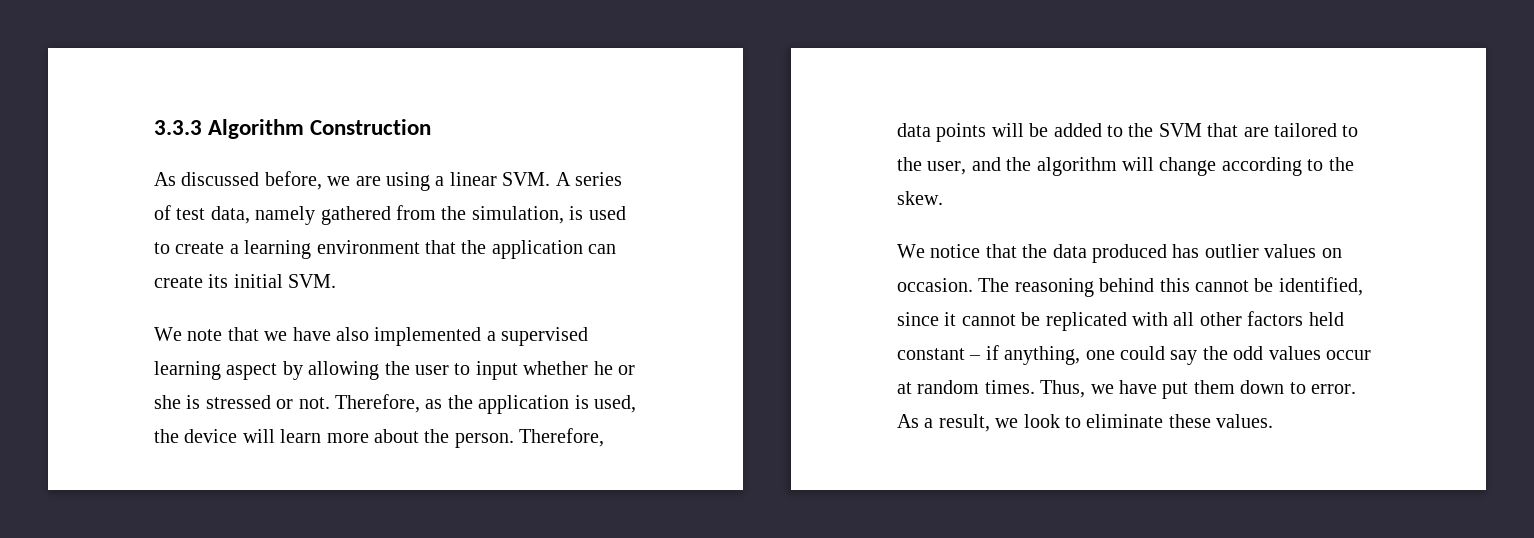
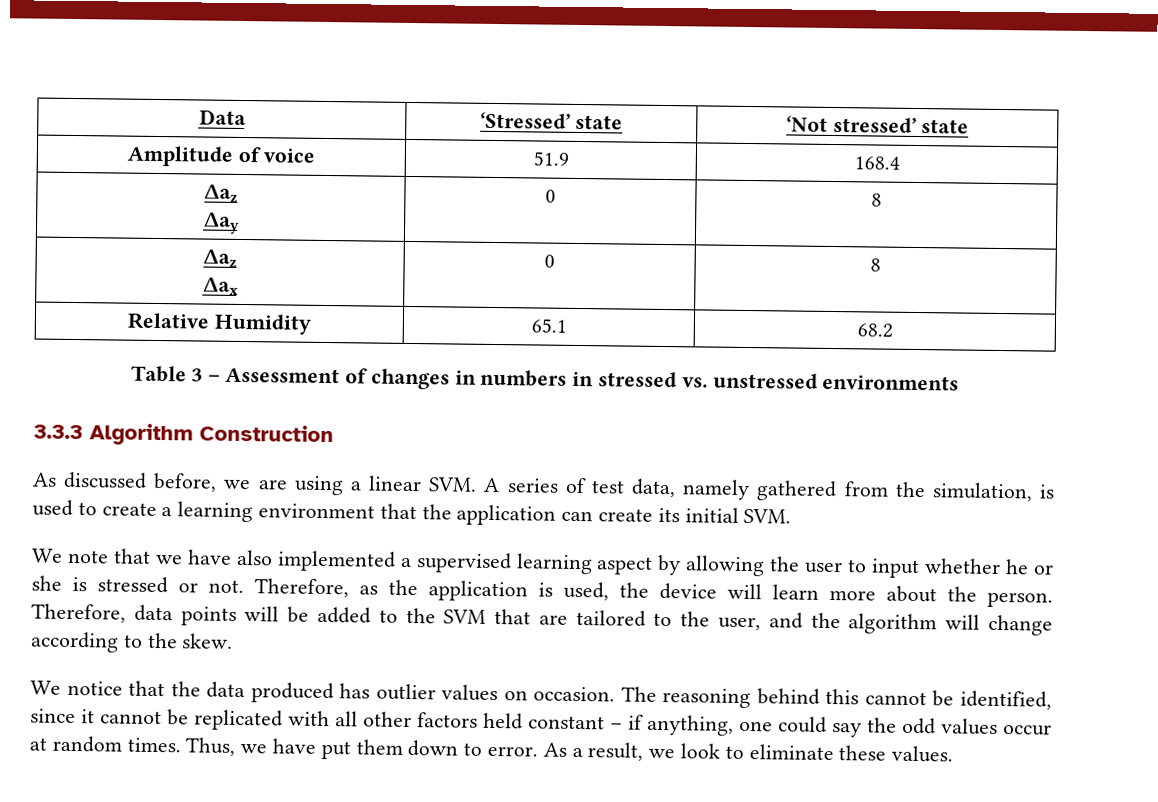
(154, 127) none -> [198,109,246,126] [479,111,624,130] [785,115,970,134] [126,145,316,167] [532,151,569,166] [853,156,900,170] [204,184,238,203] [202,212,240,234] [545,189,556,203] [871,193,882,207] [203,249,237,268] [202,277,239,295] [544,254,555,268] [870,258,881,272] [127,312,312,335] [530,318,567,333] [856,323,893,338] [130,365,960,391] Data | ‘Stressed’ state | ‘Not stressed’ state // Amplitude of voice | 51.9 | 168.4 // Δaz // Δay | 0 | 8 // Δaz // Δax | 0 | 8 // Relative Humidity | 65.1 | 68.2 // Table 3 – Assessment of changes in numbers in stressed vs. unstressed environments //

